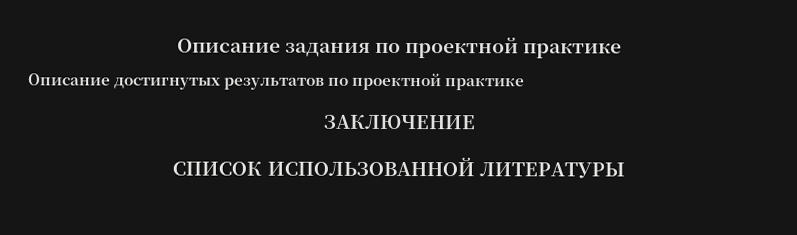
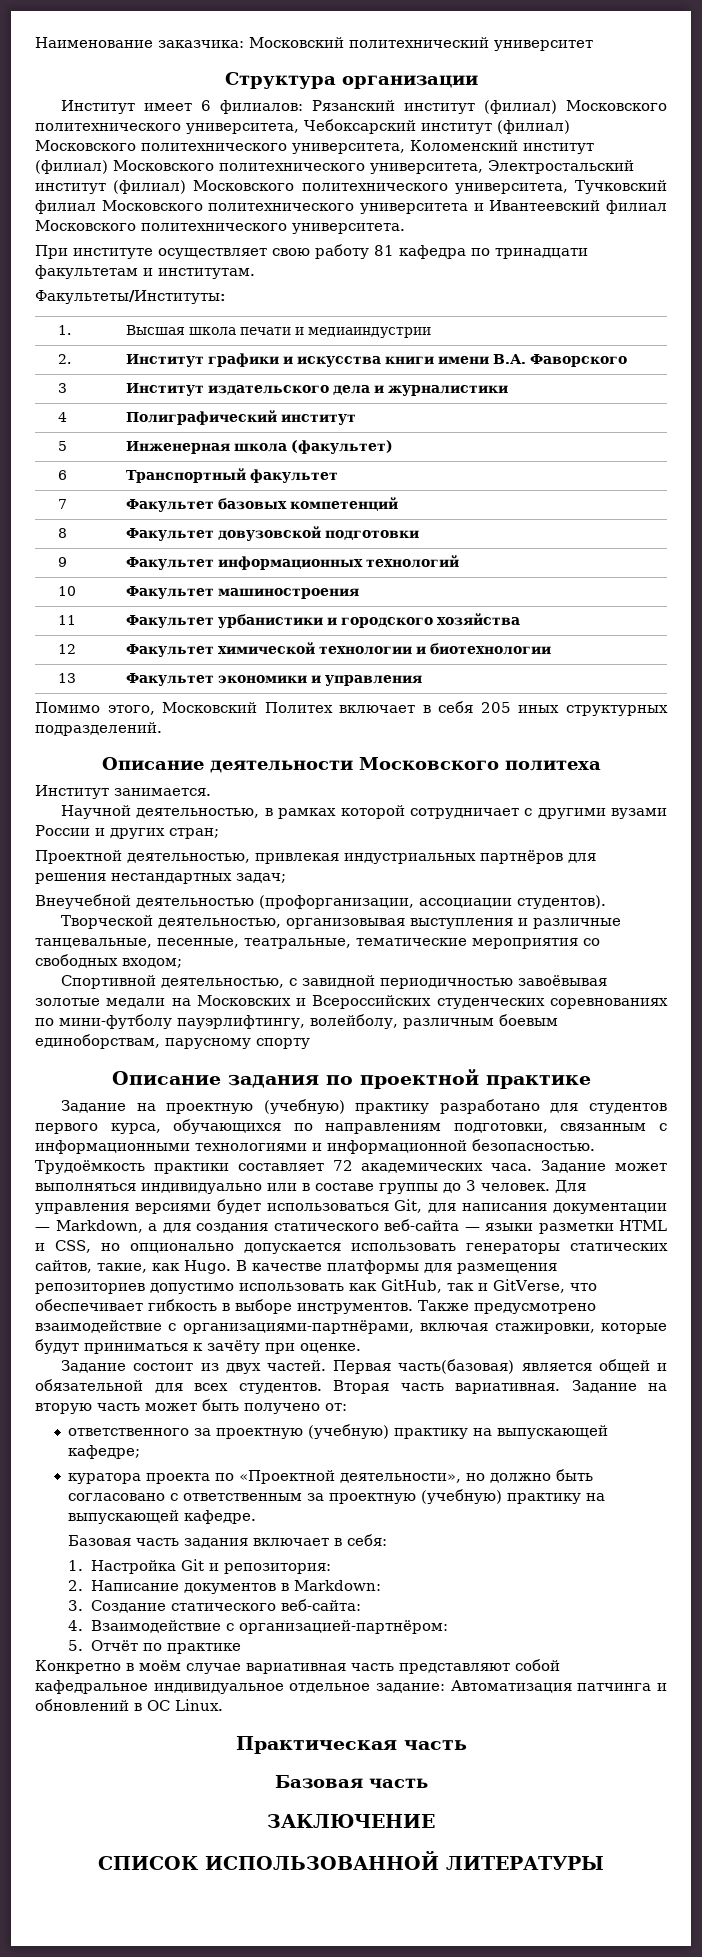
(176, 45) none -> [35,37,593,51] [224,72,478,89] [61,100,667,114] [35,119,570,134] [35,140,594,154] [35,160,634,174] [35,180,667,194] [35,200,668,214] [35,220,405,234] [35,244,588,259] [35,265,255,279] [35,290,226,304] [57,325,71,335] [126,325,432,338] [57,354,71,364] [126,353,628,367] [57,383,67,393] [126,383,509,396] [57,412,67,422] [126,410,357,425] [57,441,67,451] [126,440,394,454] [57,470,67,480] [126,468,339,483] [57,499,67,509] [126,497,399,512] [57,528,67,538] [126,526,420,541] [57,557,67,567] [126,555,460,570] [57,586,76,596] [126,586,360,599] [57,615,76,625] [126,613,521,628] [57,644,76,654] [126,642,552,657] [57,673,76,683] [126,673,423,686] [35,701,668,716] [35,722,162,736] [101,757,601,773] [35,785,211,799] [61,805,668,819] [35,825,219,839] [35,850,596,864] [35,873,286,884] [35,894,606,909] [61,915,622,929] [35,938,600,949] [35,954,182,968] [61,975,608,989] [35,995,668,1009] [35,1014,558,1029] [35,1034,310,1049] Наименование заказчика: Московский политехнический университет // Структура организации // Институт имеет 6 филиалов: Рязанский институт (филиал) Московского политехнического университета, Чебоксарский институт (филиал) Московского политехнического университета, Коломенский институт (филиал) Московского политехнического университета, Электростальский институт (филиал) Московского политехнического университета, Тучковский филиал Московского политехнического университета и Ивантеевский филиал Московского политехнического университета. // При институте осуществляет свою работу 81 кафедра по тринадцати факультетам и институтам. // Факультеты/Институты: // 1. | Высшая школа печати и медиаиндустрии // 2. | Институт графики и искусства книги имени В.А. Фаворского // 3 | Институт издательского дела и журналистики // 4 | Полиграфический институт // 5 | Инженерная школа (факультет) // 6 | Транспортный факультет // 7 | Факультет базовых компетенций // 8 | Факультет довузовской подготовки // 9 | Факультет информационных технологий // 10 | Факультет машиностроения // 11 | Факультет урбанистики и городского хозяйства // 12 | Факультет химической технологии и биотехнологии // 13 | Факультет экономики и управления // Помимо этого, Московский Политех включает в себя 205 иных структурных подразделений. // Описание деятельности Московского политеха // Институт занимается. // Научной деятельностью, в рамках которой сотрудничает с другими вузами России и других стран; // Проектной деятельностью, привлекая индустриальных партнёров для решения нестандартных задач; // Внеучебной деятельностью (профорганизации, ассоциации студентов). // Творческой деятельностью, организовывая выступления и различные танцевальные, песенные, театральные, тематические мероприятия со свободных входом; // Спортивной деятельностью, с завидной периодичностью завоёвывая золотые медали на Московских и Всероссийских студенческих соревнованиях по мини-футболу пауэрлифтингу, волейболу, различным боевым единоборствам, парусному спорту //
[28,72,526,91] Описание достигнутых результатов по проектной практике -> [61,1099,667,1114] [35,1119,667,1134] [35,1139,595,1154] [35,1160,667,1174] [35,1180,586,1194] [35,1199,667,1214] [35,1219,667,1234] [35,1240,668,1254] [35,1260,557,1274] [35,1279,597,1294] [35,1299,596,1314] [35,1320,667,1334] [35,1339,361,1354] [61,1359,667,1374] [35,1379,667,1394] [35,1399,347,1414] [68,1424,609,1439] [68,1445,141,1459] [68,1469,594,1484] [68,1489,606,1504] [68,1510,257,1524] [68,1534,388,1548] [68,1559,331,1574] [68,1580,381,1594] [68,1599,361,1613] [68,1620,448,1634] [68,1640,241,1654] [35,1659,560,1674] [35,1680,667,1694] [35,1699,223,1711] [235,1736,467,1754] [274,1775,428,1789] Задание на проектную (учебную) практику разработано для студентов первого курса, обучающихся по направлениям подготовки, связанным с информационными технологиями и информационной безопасностью. Трудоёмкость практики составляет 72 академических часа. Задание может выполняться индивидуально или в составе группы до 3 человек. Для управления версиями будет использоваться Git, для написания документации — Markdown, а для создания статического веб-сайта — языки разметки HTML и CSS, но опционально допускается использовать генераторы статических сайтов, такие, как Hugo. В качестве платформы для размещения репозиториев допустимо использовать как GitHub, так и GitVerse, что обеспечивает гибкость в выборе инструментов. Также предусмотрено взаимодействие с организациями-партнёрами, включая стажировки, которые будут приниматься к зачёту при оценке. // Задание состоит из двух частей. Первая часть(базовая) является общей и обязательной для всех студентов. Вторая часть вариативная. Задание на вторую часть может быть получено от: // ответственного за проектную (учебную) практику на выпускающей кафедре; // куратора проекта по «Проектной деятельности», но должно быть согласовано с ответственным за проектную (учебную) практику на выпускающей кафедре. // Базовая часть задания включает в себя: // 1. Настройка Git и репозитория: // 2. Написание документов в Markdown: // 3. Создание статического веб-сайта: // 4. Взаимодействие с организацией-партнёром: // 5. Отчёт по практике // Конкретно в моём случае вариативная часть представляют собой кафедральное индивидуальное отдельное задание: Автоматизация патчинга и обновлений в ОС Linux. // Практическая часть // Базовая часть

